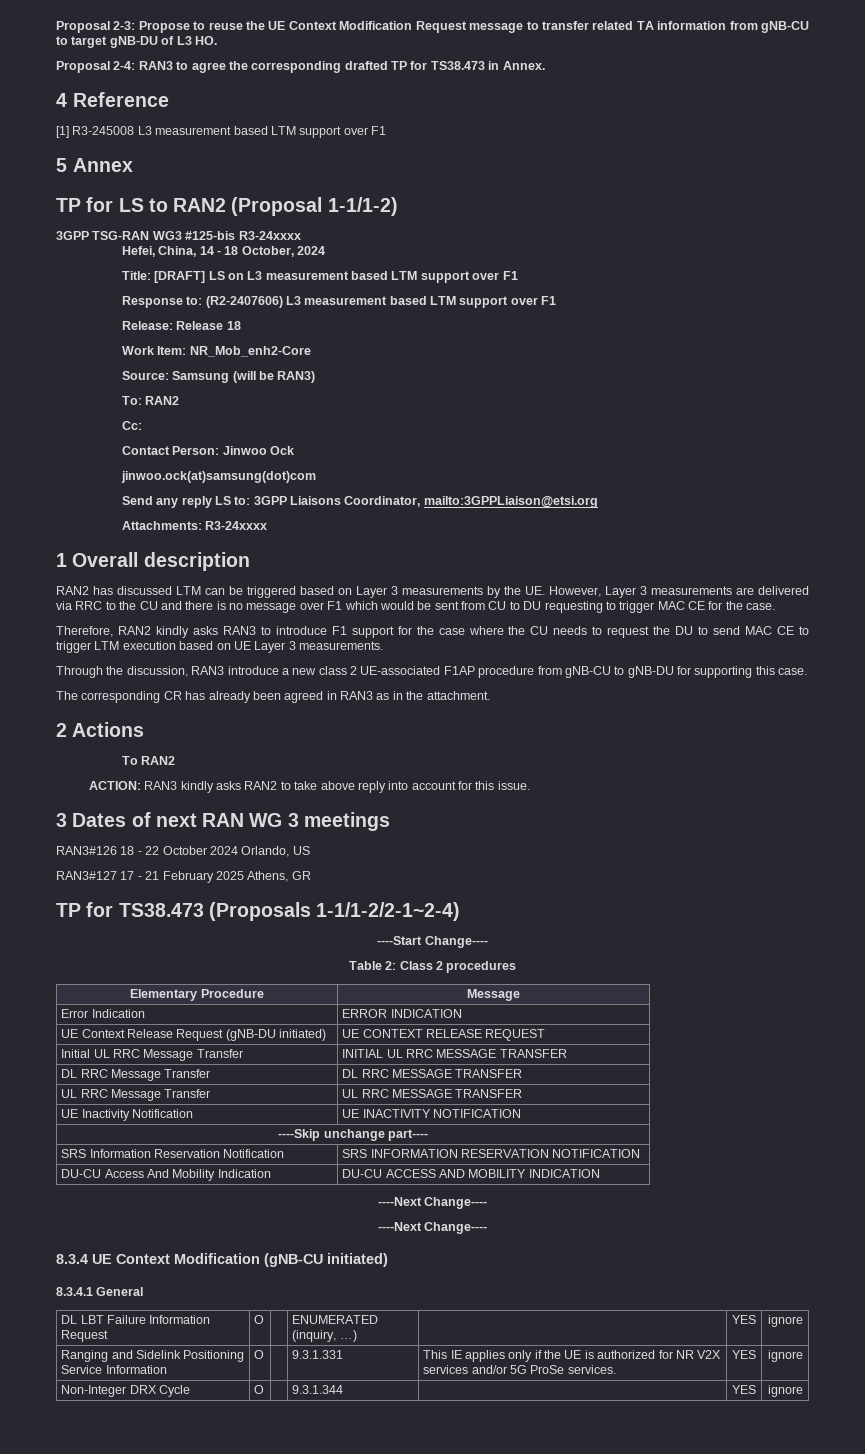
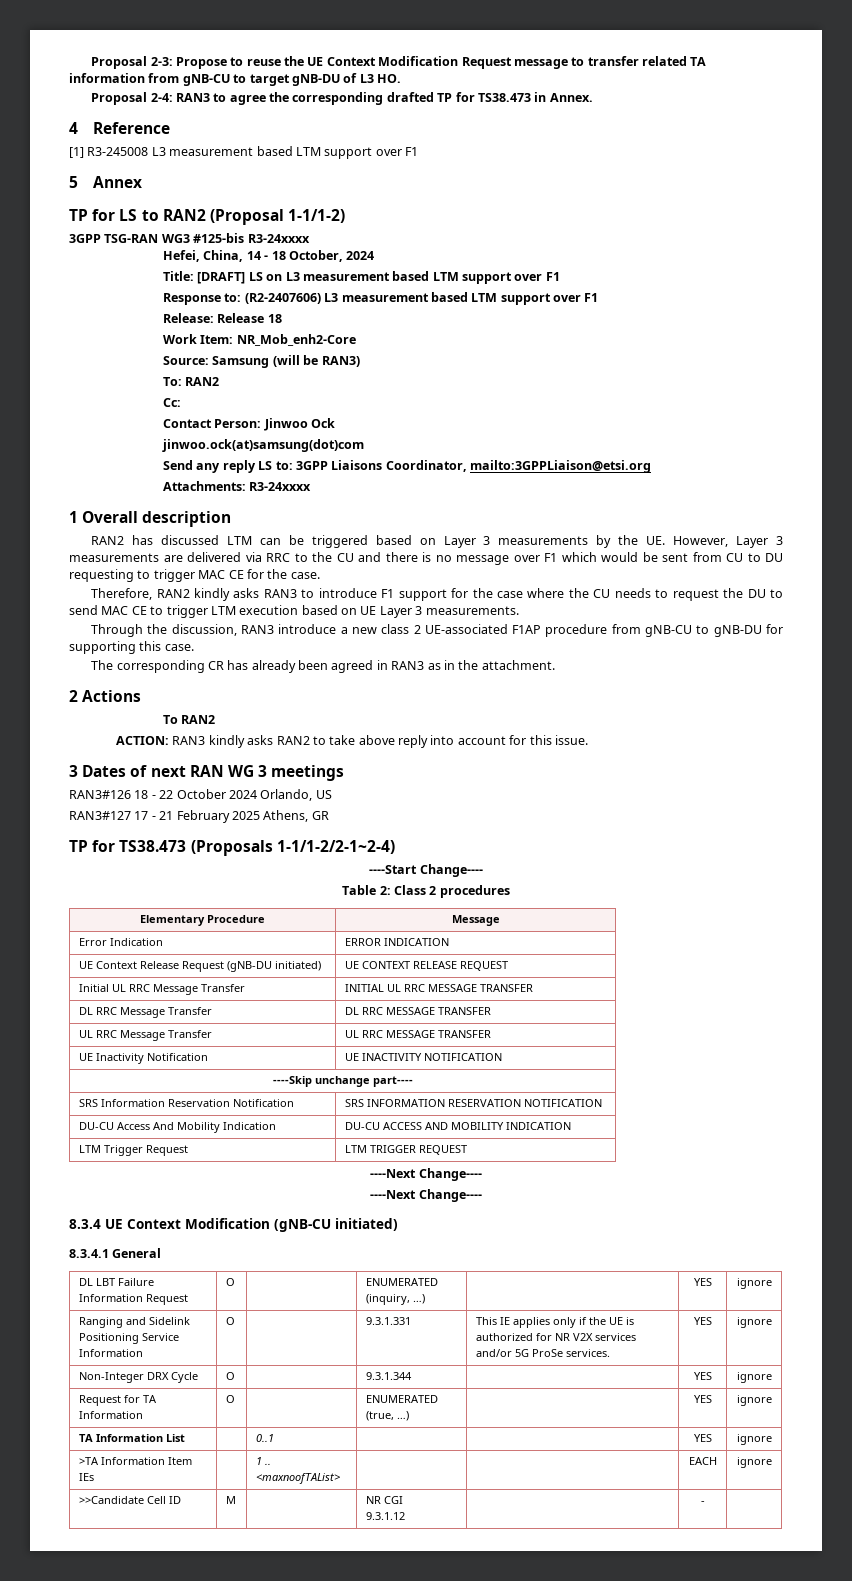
(600, 1173) none -> [78,1145,188,1156] [344,1145,467,1155] // LTM Trigger Request | LTM TRIGGER REQUEST
(803, 1391) none -> [78,1395,157,1406] [78,1411,143,1419] [225,1395,235,1403] [365,1395,438,1403] [365,1411,409,1421] [693,1395,712,1403] [736,1395,772,1406] [78,1434,185,1442] [255,1434,274,1442] [693,1434,712,1442] [736,1434,772,1445] [78,1457,192,1465] [78,1473,94,1481] [255,1457,271,1465] [255,1473,340,1484] [688,1457,717,1465] [736,1457,772,1468] [78,1496,181,1504] [225,1496,236,1504] [365,1496,403,1504] [365,1512,405,1520] [700,1501,705,1504] // Request for TA Information | O | | ENUMERATED (true, …) | | YES | ignore // TA Information List | | 0..1 | | | YES | ignore // >TA Information Item IEs | | 1 .. <maxnoofTAList> | | | EACH | ignore // >>Candidate Cell ID | M | | NR CGI // 9.3.1.12 | | - |

